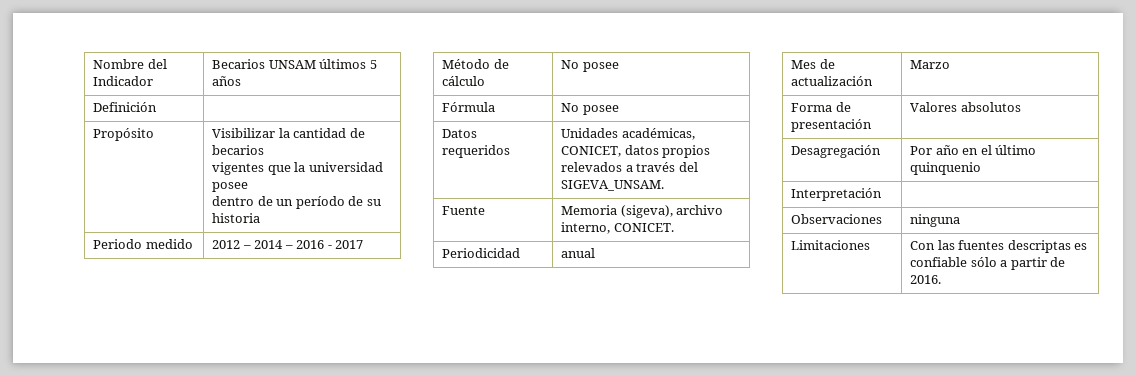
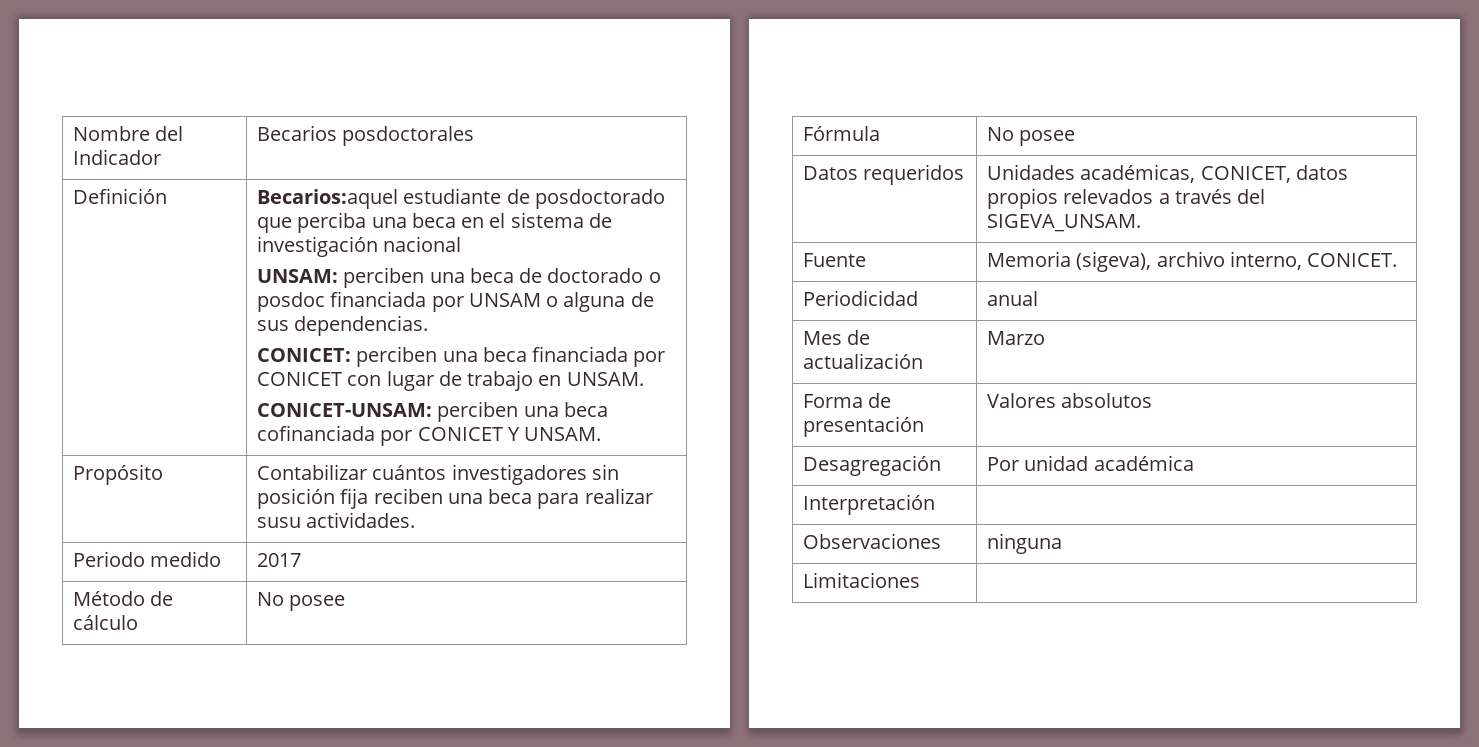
[268,59,377,69] [212,76,242,86] [93,102,158,112] [93,128,155,141] [212,128,365,138] [212,145,265,155] [212,162,383,175] [212,182,249,192] [212,196,381,209] [212,213,261,223] [93,239,193,249] [212,240,332,249] UNSAM últimos 5 años // Definición | // Propósito | Visibilizar la cantidad de becarios // vigentes que la universidad posee // dentro de un período de su historia // Periodo medido | 2012 – 2014 – 2016 - -> [342,126,475,146] [73,188,168,204] [257,188,665,209] [257,212,612,233] [257,236,462,257] [257,267,661,288] [257,291,654,312] [257,315,429,336] [257,346,666,367] [257,370,644,391] [257,401,608,422] [257,425,602,446] [73,464,164,485] [257,464,619,485] [257,488,653,509] [257,512,416,528] [73,551,222,567] posdoctorales // Definición | Becarios:aquel estudiante de posdoctorado que perciba una beca en el sistema de investigación nacional // UNSAM: perciben una beca de doctorado o posdoc financiada por UNSAM o alguna de sus dependencias. // CONICET: perciben una beca financiada por CONICET con lugar de trabajo en UNSAM. // CONICET-UNSAM: perciben una beca cofinanciada por CONICET Y UNSAM. // Propósito | Contabilizar cuántos investigadores sin posición fija reciben una beca para realizar susu actividades. // Periodo medido |
[935,145,1037,155] [910,162,982,175] año en el último quinquenio -> [1024,455,1194,471] unidad académica
[910,240,1088,253] [910,257,1066,270] [910,275,942,284] Con las fuentes descriptas es confiable sólo a partir de 2016. -> (921, 580) none

